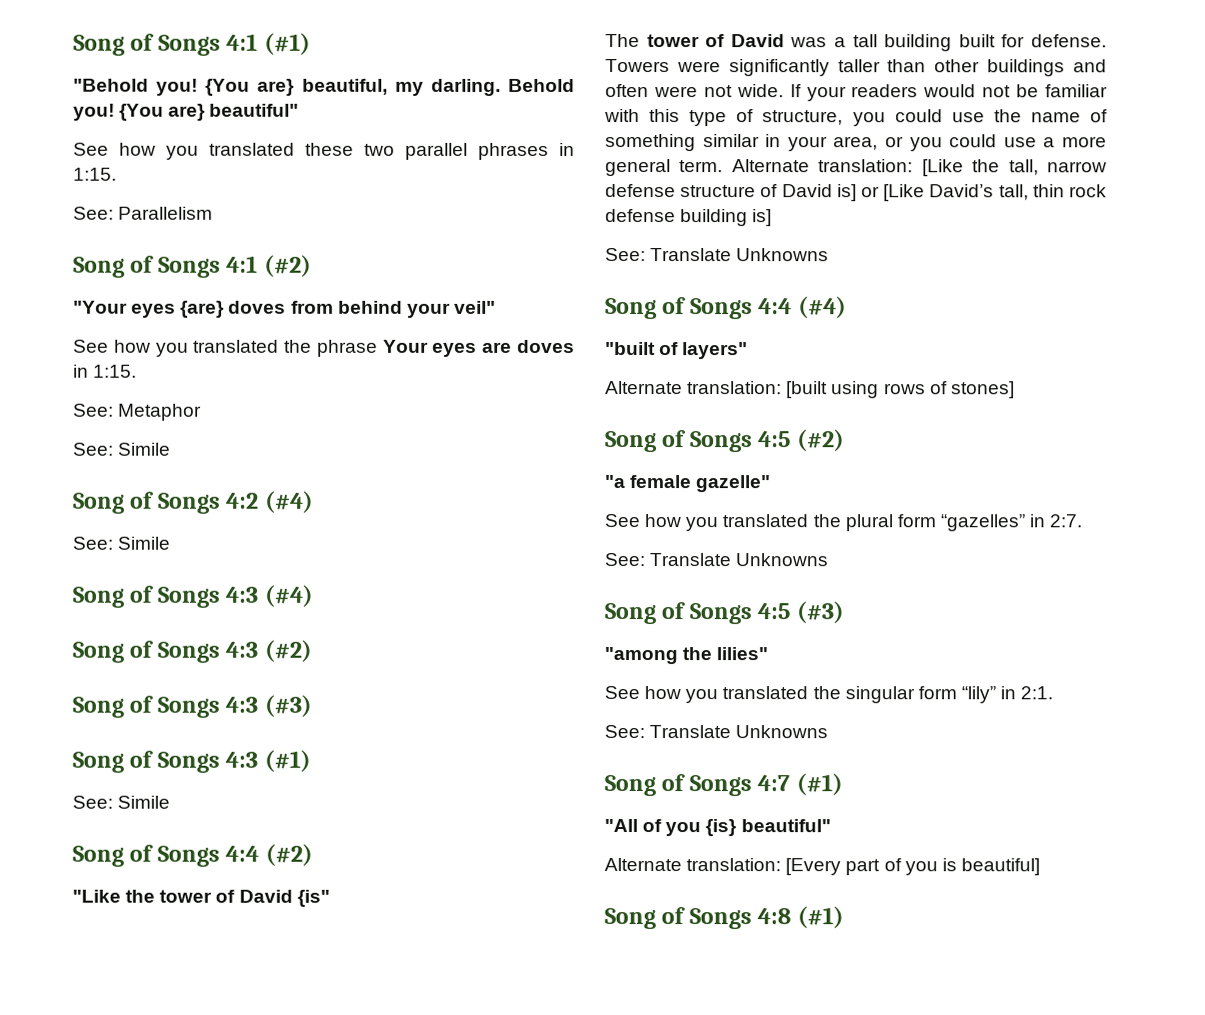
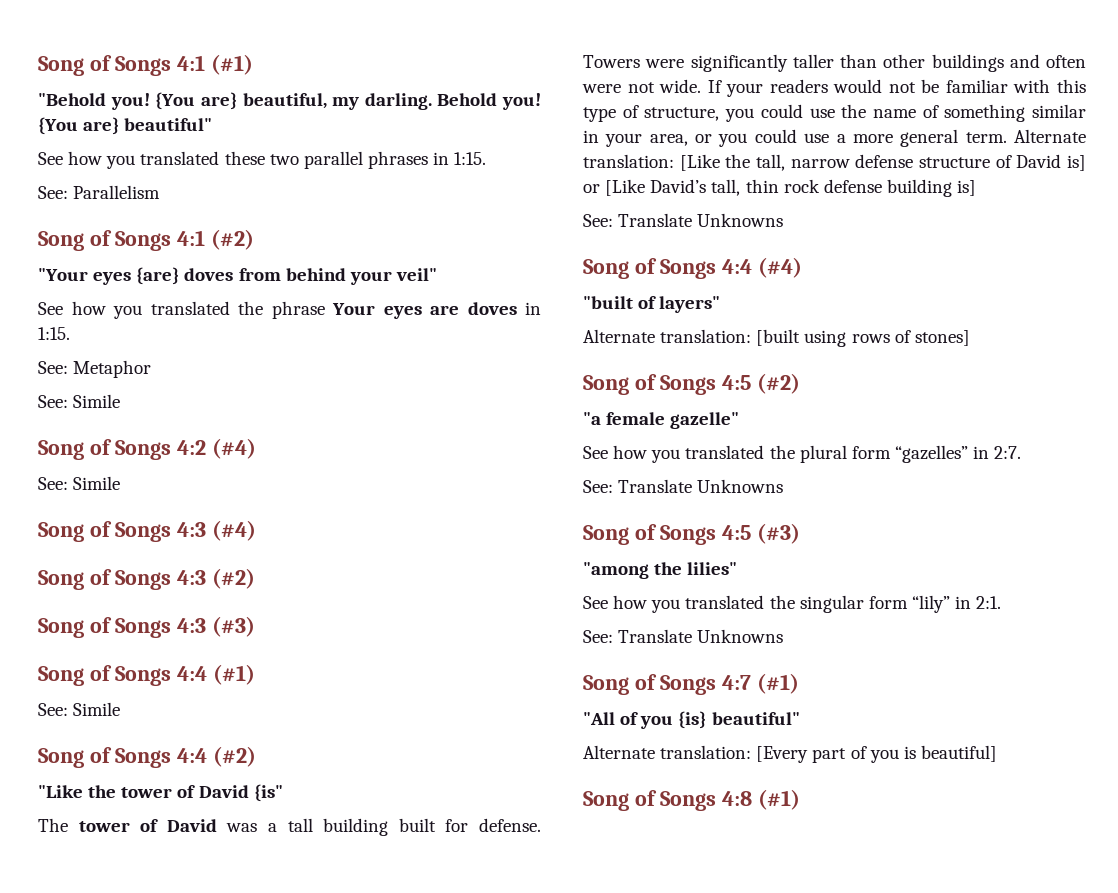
[225,751,259,768] 4:3 -> [176,666,207,681] 4:4

